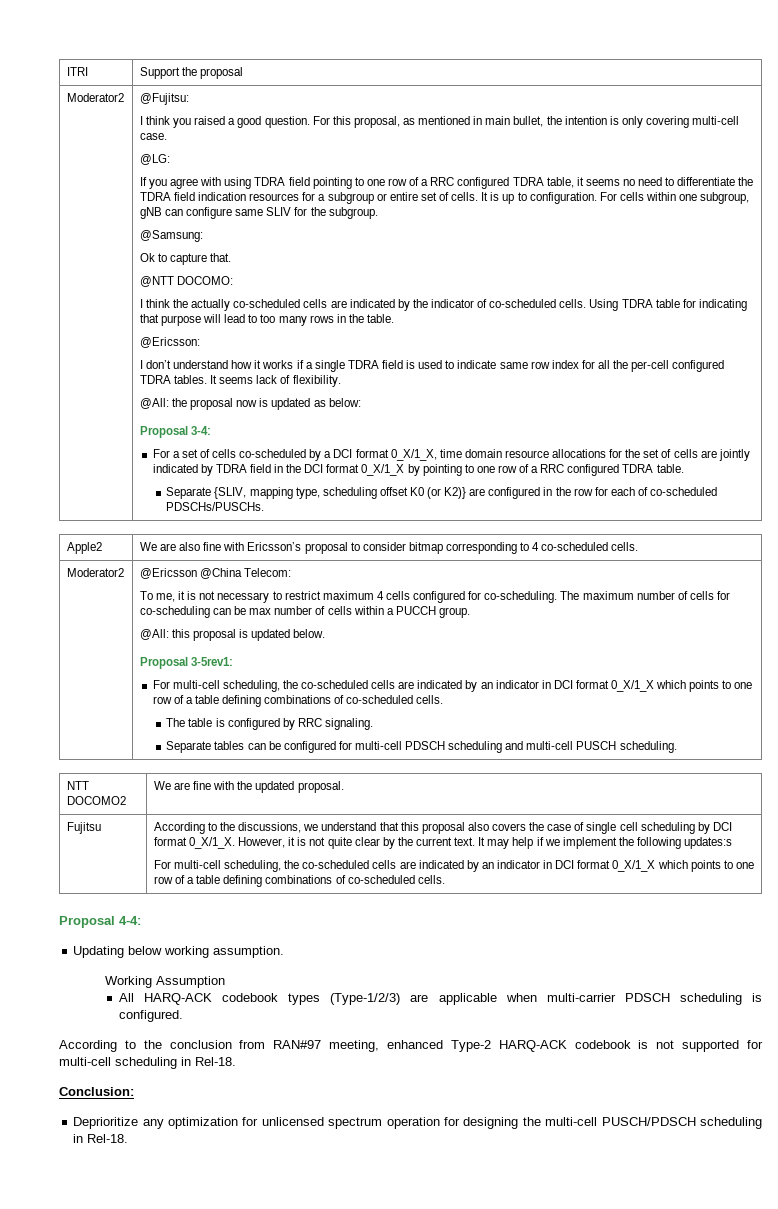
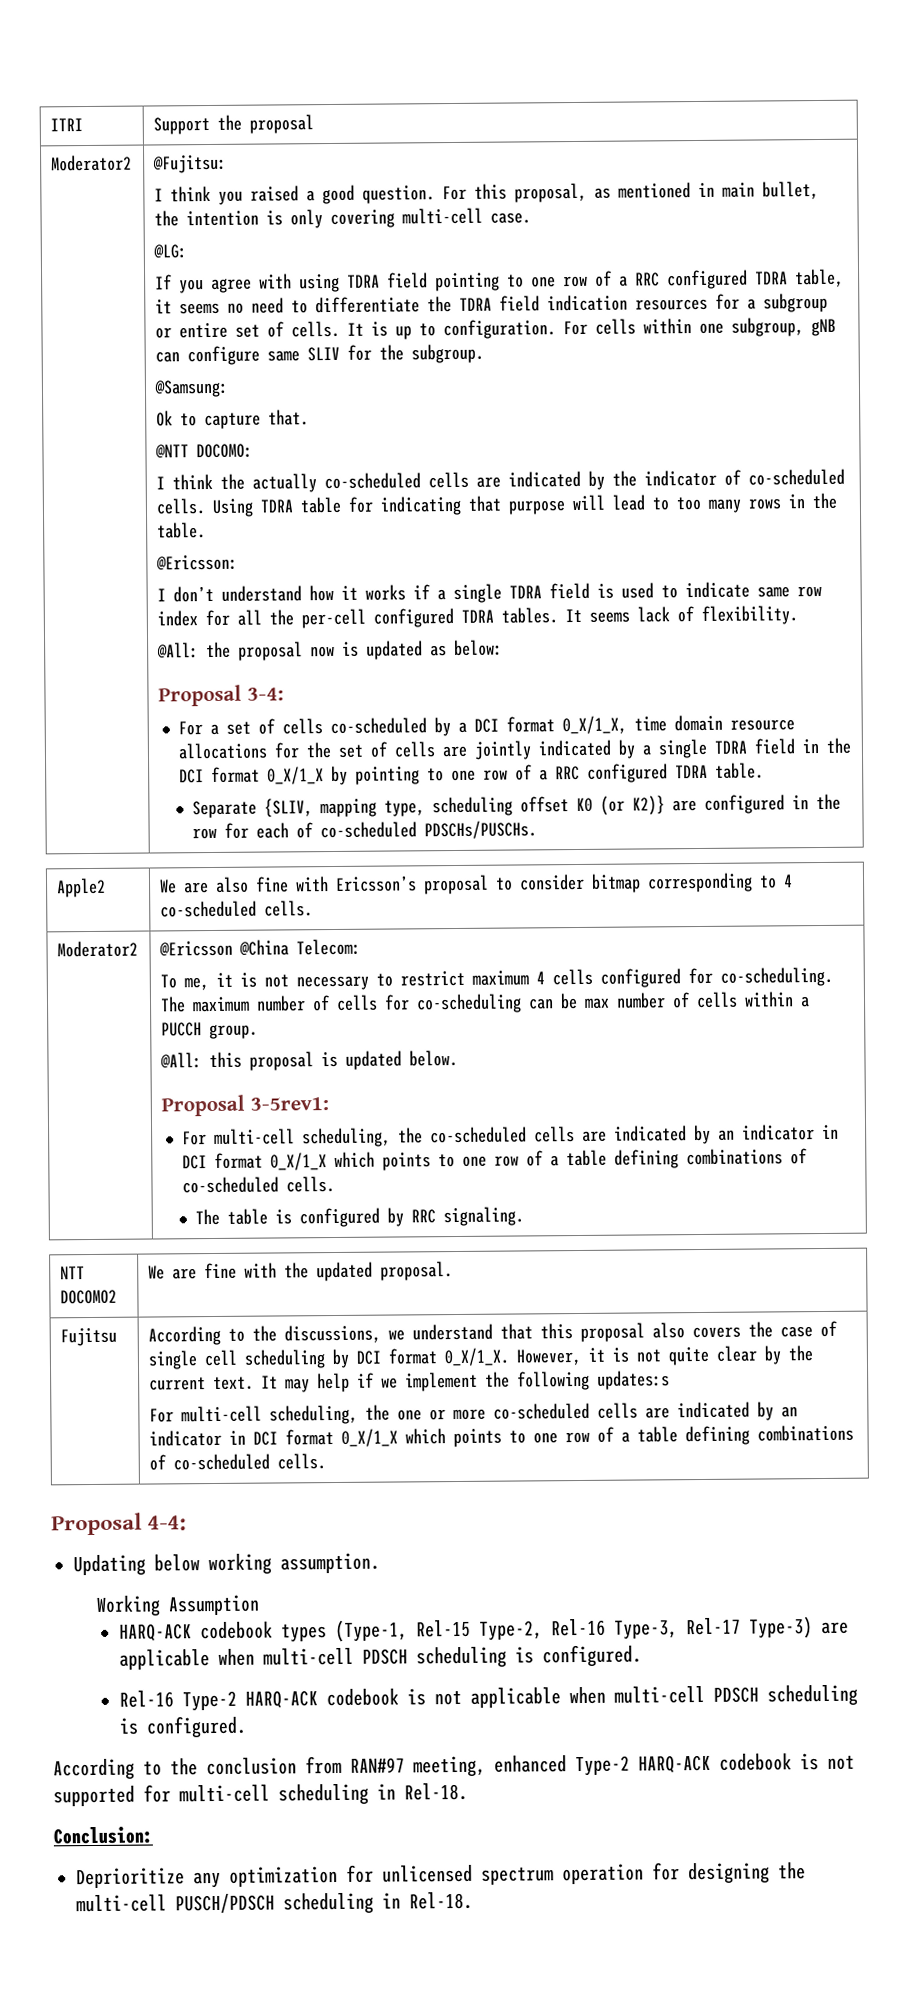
(213, 470) none -> [641,738,708,759] a single
[166,741,677,753] // Separate tables can be configured for multi-cell PDSCH scheduling and multi-cell PUSCH scheduling. -> (525, 1216) none
(300, 864) none -> [397,1408,487,1421] one or more
[118,993,134,1002] All -> (261, 1605) none
[330,993,616,1005] (Type-1/2/3) are applicable when multi-carrier -> [335,1616,850,1643] [119,1644,643,1670] [119,1685,706,1712] (Type-1, Rel-15 Type-2, Rel-16 Type-3, Rel-17 Type-3) are applicable when multi-cell PDSCH scheduling is configured. // Rel-16 Type-2 HARQ-ACK codebook is not applicable when multi-cell

